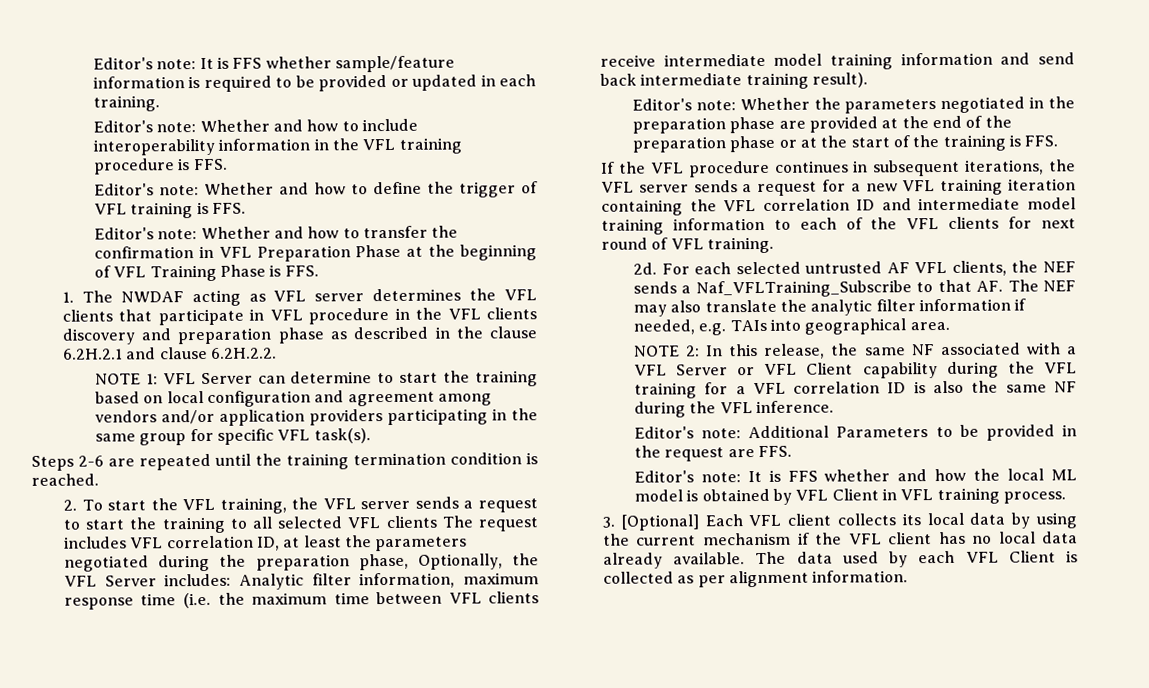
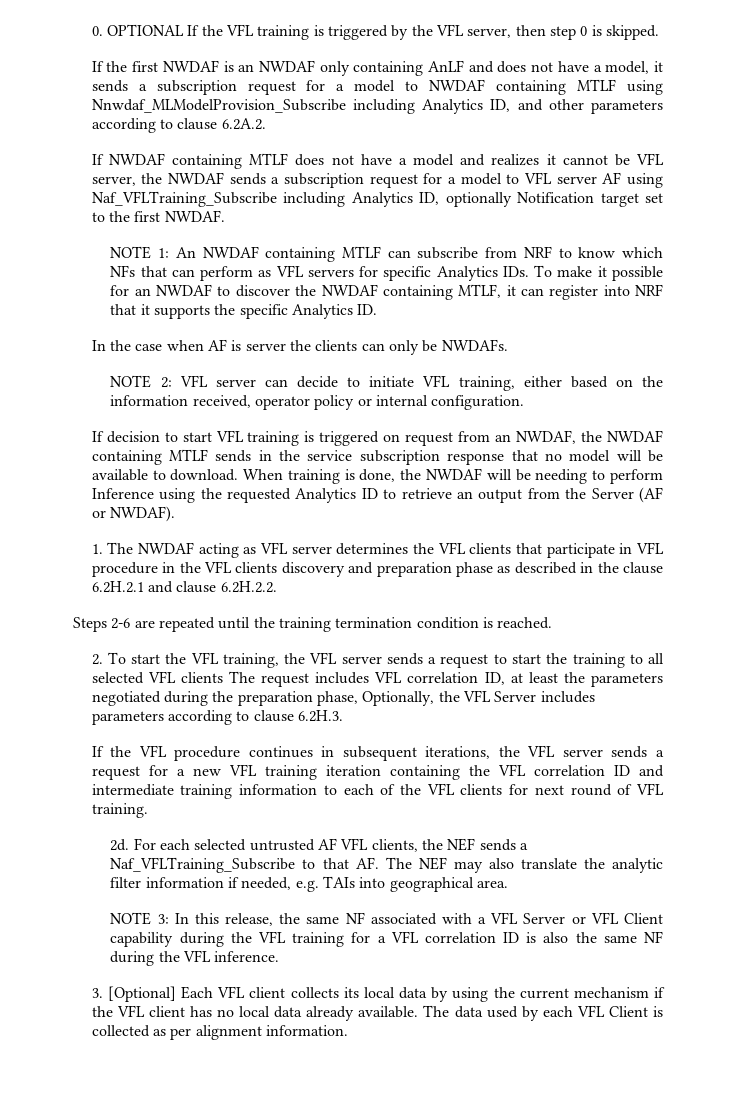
[92,55,455,73] [92,74,536,93] [92,95,160,112] [92,118,418,133] [92,137,462,156] [92,158,228,175] [93,181,538,198] [93,201,246,219] [93,225,459,240] [93,244,537,262] [93,264,319,282] Editor's note: It is FFS whether sample/feature information is required to be provided or updated in each training. // Editor's note: Whether and how to include interoperability information in the VFL training procedure is FFS. // Editor's note: Whether and how to define the trigger of VFL training is FFS. // Editor's note: Whether and how to transfer the confirmation in VFL Preparation Phase at the beginning of VFL Training Phase is FFS. -> [91,24,659,40] [91,60,663,76] [91,79,663,95] [91,99,663,114] [91,118,266,133] [91,153,664,169] [91,172,663,188] [91,191,663,207] [91,210,225,222] [110,246,663,262] [110,265,663,281] [110,284,664,300] [110,304,378,319] [91,339,508,355] [110,375,663,391] [110,395,525,410] [91,430,663,446] [91,449,664,465] [91,468,663,484] [91,487,663,503] [91,506,176,522] 0. OPTIONAL If the VFL training is triggered by the VFL server, then step 0 is skipped. // If the first NWDAF is an NWDAF only containing AnLF and does not have a model, it sends a subscription request for a model to NWDAF containing MTLF using Nnwdaf_MLModelProvision_Subscribe including Analytics ID, and other parameters according to clause 6.2A.2. // If NWDAF containing MTLF does not have a model and realizes it cannot be VFL server, the NWDAF sends a subscription request for a model to VFL server AF using Naf_VFLTraining_Subscribe including Analytics ID, optionally Notification target set to the first NWDAF. // NOTE 1: An NWDAF containing MTLF can subscribe from NRF to know which NFs that can perform as VFL servers for specific Analytics IDs. To make it possible for an NWDAF to discover the NWDAF containing MTLF, it can register into NRF that it supports the specific Analytics ID. // In the case when AF is server the clients can only be NWDAFs. // NOTE 2: VFL server can decide to initiate VFL training, either based on the information received, operator policy or internal configuration. // If decision to start VFL training is triggered on request from an NWDAF, the NWDAF containing MTLF sends in the service subscription response that no model will be available to download. When training is done, the NWDAF will be needing to perform Inference using the requested Analytics ID to retrieve an output from the Server (AF or NWDAF).
[94,370,539,387] [94,390,492,407] [94,408,538,426] [94,428,371,446] // NOTE 1: VFL Server can determine to start the training based on local configuration and agreement among vendors and/or application providers participating in the same group for specific VFL task(s). -> (277, 587) none
[164,572,539,590] [63,591,540,610] [599,52,1075,70] [599,72,868,90] [631,96,1075,114] [631,115,1012,134] [631,134,1059,153] includes: Analytic filter information, maximum response time (i.e. the maximum time between VFL clients receive intermediate model training information and send back intermediate training result). // Editor's note: Whether the parameters negotiated in the preparation phase are provided at the end of the preparation phase or at the start of the training is FFS. -> [540,691,595,703] [91,710,343,725] includes parameters according to clause 6.2H.3.
[1027,197,1076,210] model -> (174, 790) none
[686,345,701,357] 2: -> [157,914,169,924] 3:
[633,424,1077,441] [633,445,792,462] [633,468,1077,483] [633,487,1066,505] // Editor's note: Additional Parameters to be provided in the request are FFS. // Editor's note: It is FFS whether and how the local ML model is obtained by VFL Client in VFL training process. -> (280, 956) none

